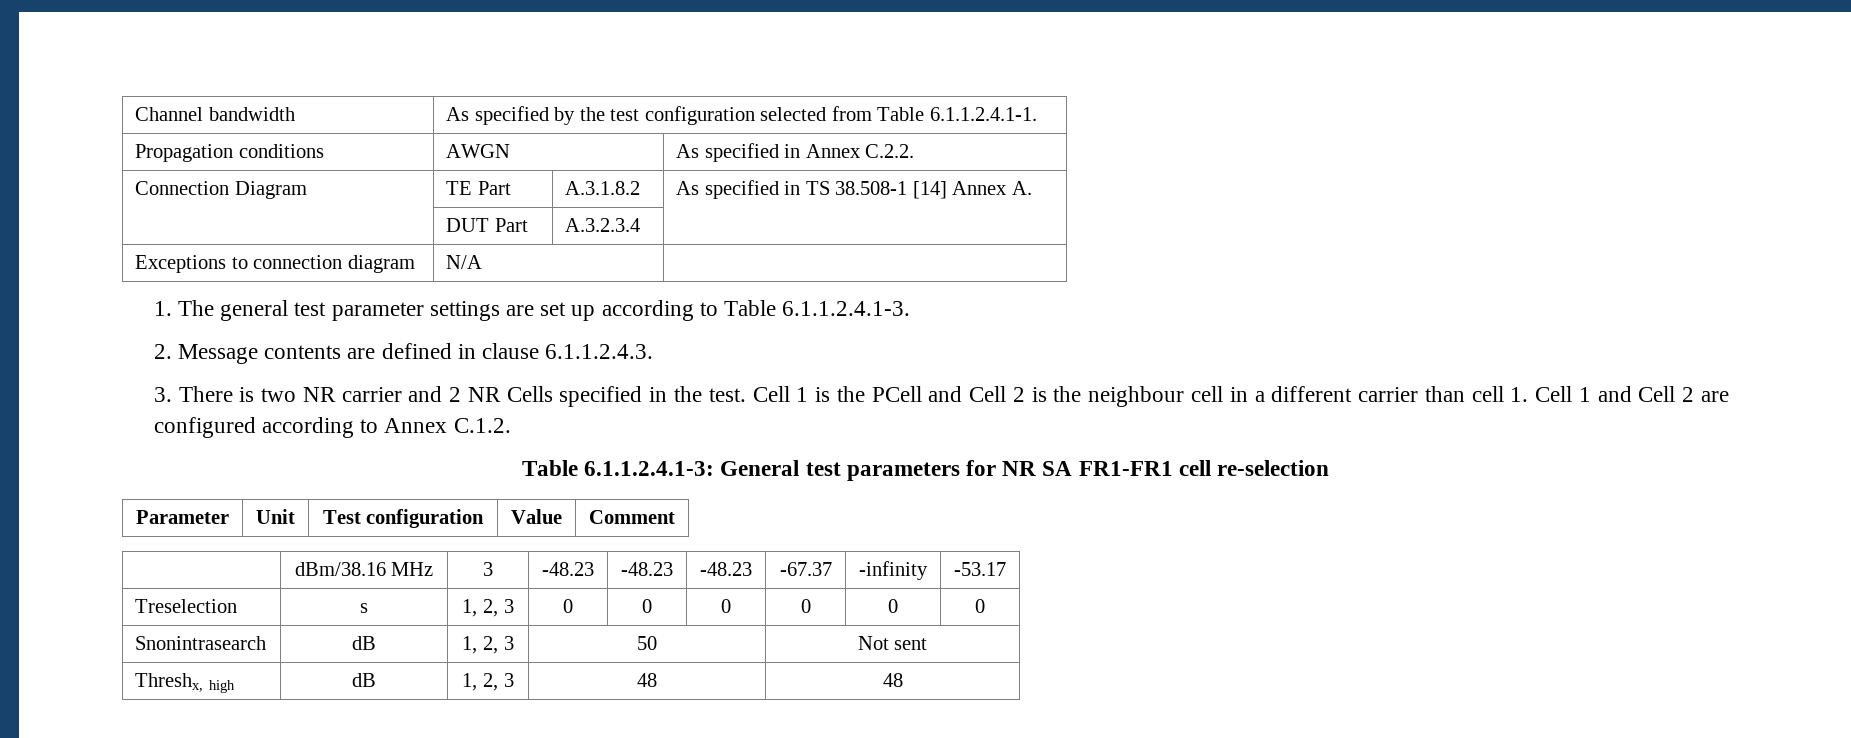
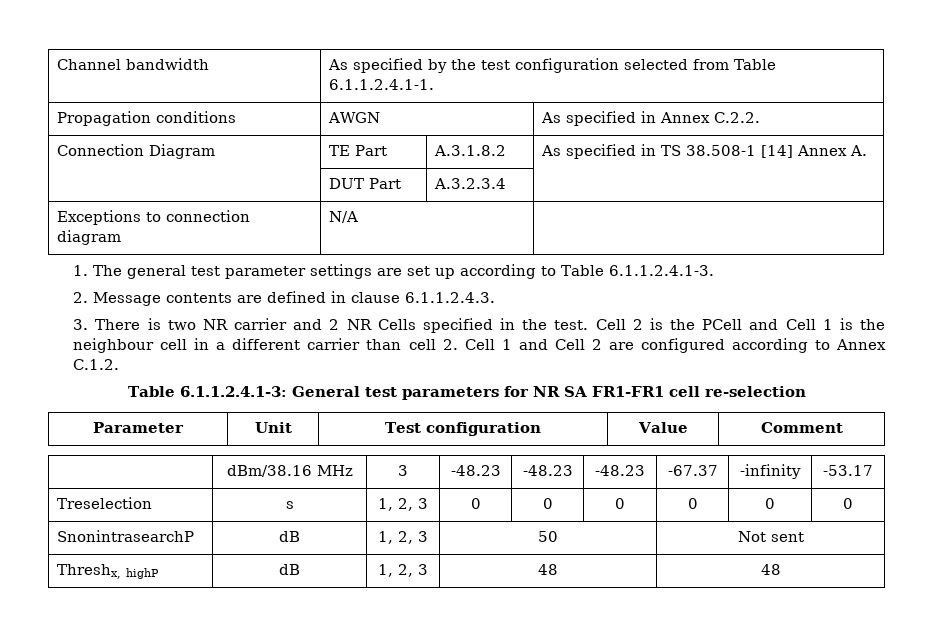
[796,387,809,402] 1 -> [632,319,643,330] 2
[1012,387,1025,402] 2 -> [822,319,833,330] 1
[1510,387,1529,402] 1. -> [442,339,458,350] 2.
[135,636,267,650] Snonintrasearch -> [56,530,194,542] SnonintrasearchP
[208,680,235,693] high -> [125,568,159,579] highP

